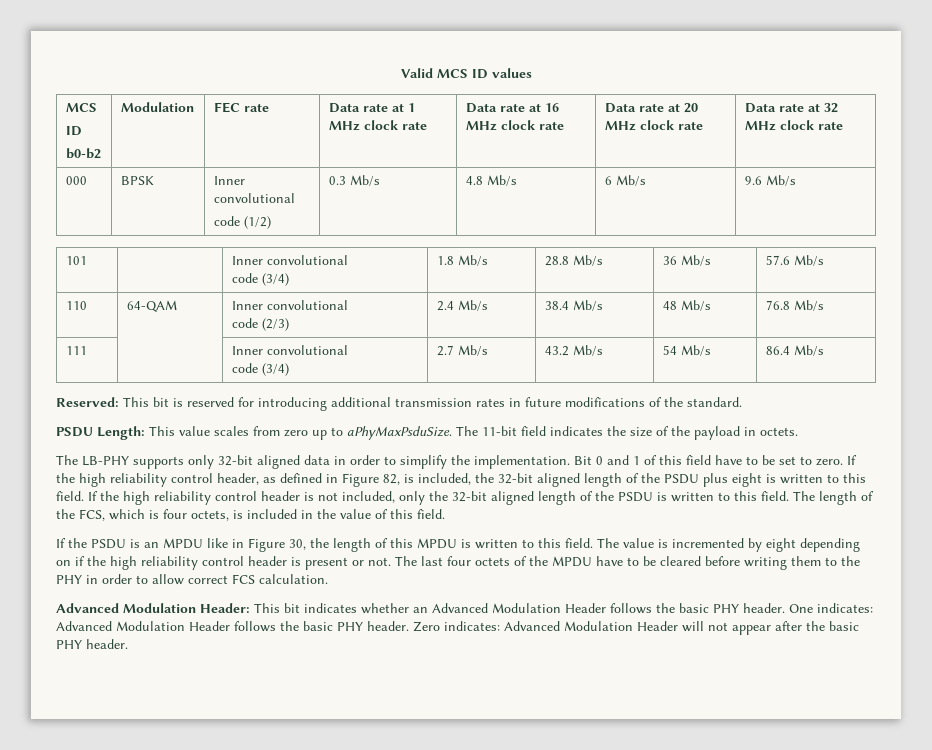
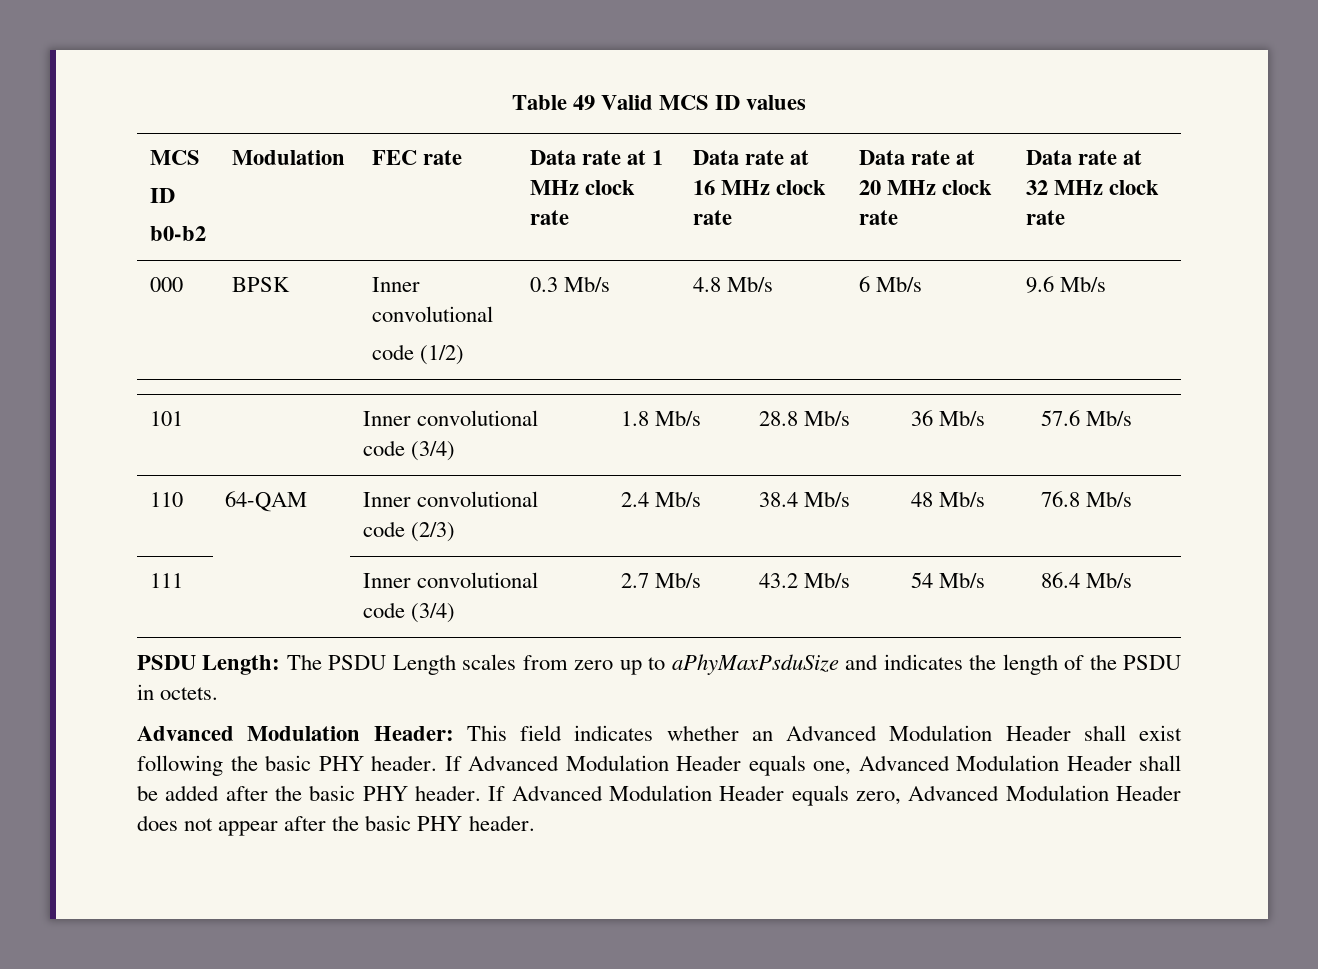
(400, 73) none -> [511,95,595,110] Table 49
[56,397,742,411] // Reserved: This bit is reserved for introducing additional transmission rates in future modifications of the standard. -> (1132, 580) none
[149,426,210,436] This value -> [286,654,456,675] The PSDU Length
[347,426,798,440] [56,455,857,469] [56,473,866,487] [56,491,874,505] [56,509,445,521] [56,538,860,552] [56,556,860,570] [56,574,328,585] aPhyMaxPsduSize. The 11-bit field indicates the size of the payload in octets. // The LB-PHY supports only 32-bit aligned data in order to simplify the implementation. Bit 0 and 1 of this field have to be set to zero. If the high reliability control header, as defined in Figure 82, is included, the 32-bit aligned length of the PSDU plus eight is written to this field. If the high reliability control header is not included, only the 32-bit aligned length of the PSDU is written to this field. The length of the FCS, which is four octets, is included in the value of this field. // If the PSDU is an MPDU like in Figure 30, the length of this MPDU is written to this field. The value is incremented by eight depending on if the high reliability control header is present or not. The last four octets of the MPDU have to be cleared before writing them to the PHY in order to allow correct FCS calculation. -> [671,654,1181,675] [137,684,219,700] aPhyMaxPsduSize and indicates the length of the PSDU in octets.
[284,603,300,613] bit -> [520,725,562,741] field
[610,603,873,614] [56,621,704,632] follows the basic PHY header. One indicates: Advanced Modulation Header follows the basic PHY header. Zero indicates: Advanced Modulation Header will -> [1083,725,1182,741] [137,755,1181,776] [137,785,1182,806] [137,815,178,831] shall exist following the basic PHY header. If Advanced Modulation Header equals one, Advanced Modulation Header shall be added after the basic PHY header. If Advanced Modulation Header equals zero, Advanced Modulation Header does

